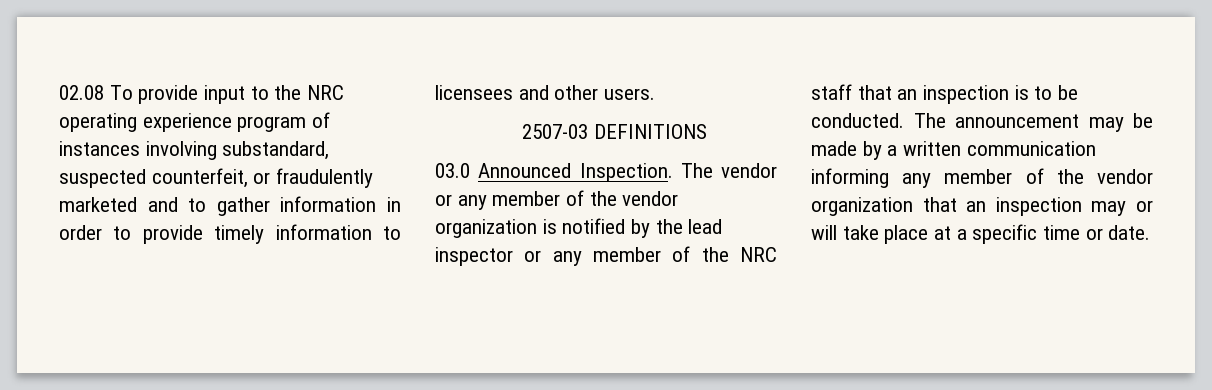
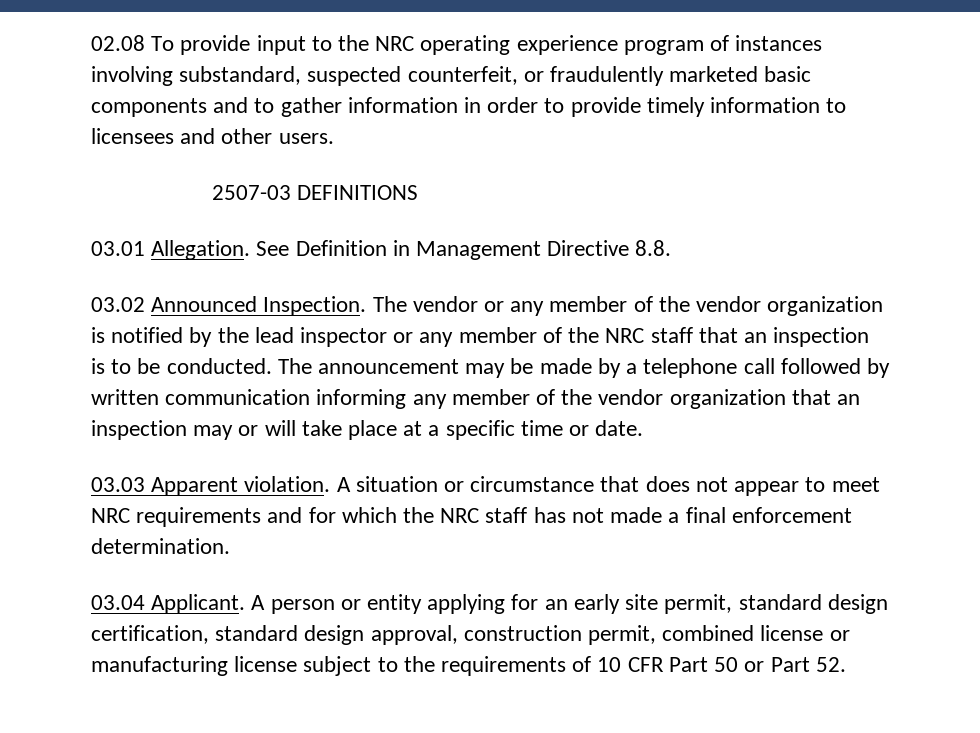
(137, 204) none -> [764,66,812,82] [91,98,207,117] basic components
[435,163,470,178] 03.0 -> [91,240,672,260] [91,297,145,312] 03.01 Allegation. See Definition in Management Directive 8.8. // 03.02
(898, 150) none -> [643,358,890,378] telephone call followed by
(1151, 232) none -> [91,476,880,496] [91,507,852,527] [91,538,230,554] [91,594,888,614] [91,625,850,645] [91,656,846,676] // 03.03 Apparent violation. A situation or circumstance that does not appear to meet NRC requirements and for which the NRC staff has not made a final enforcement determination. // 03.04 Applicant. A person or entity applying for an early site permit, standard design certification, standard design approval, construction permit, combined license or manufacturing license subject to the requirements of 10 CFR Part 50 or Part 52.

